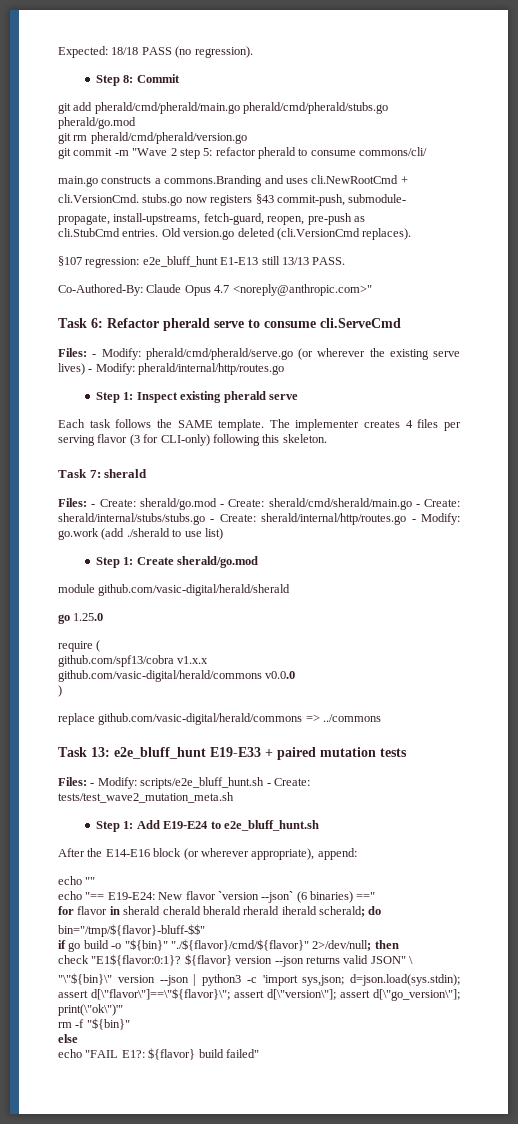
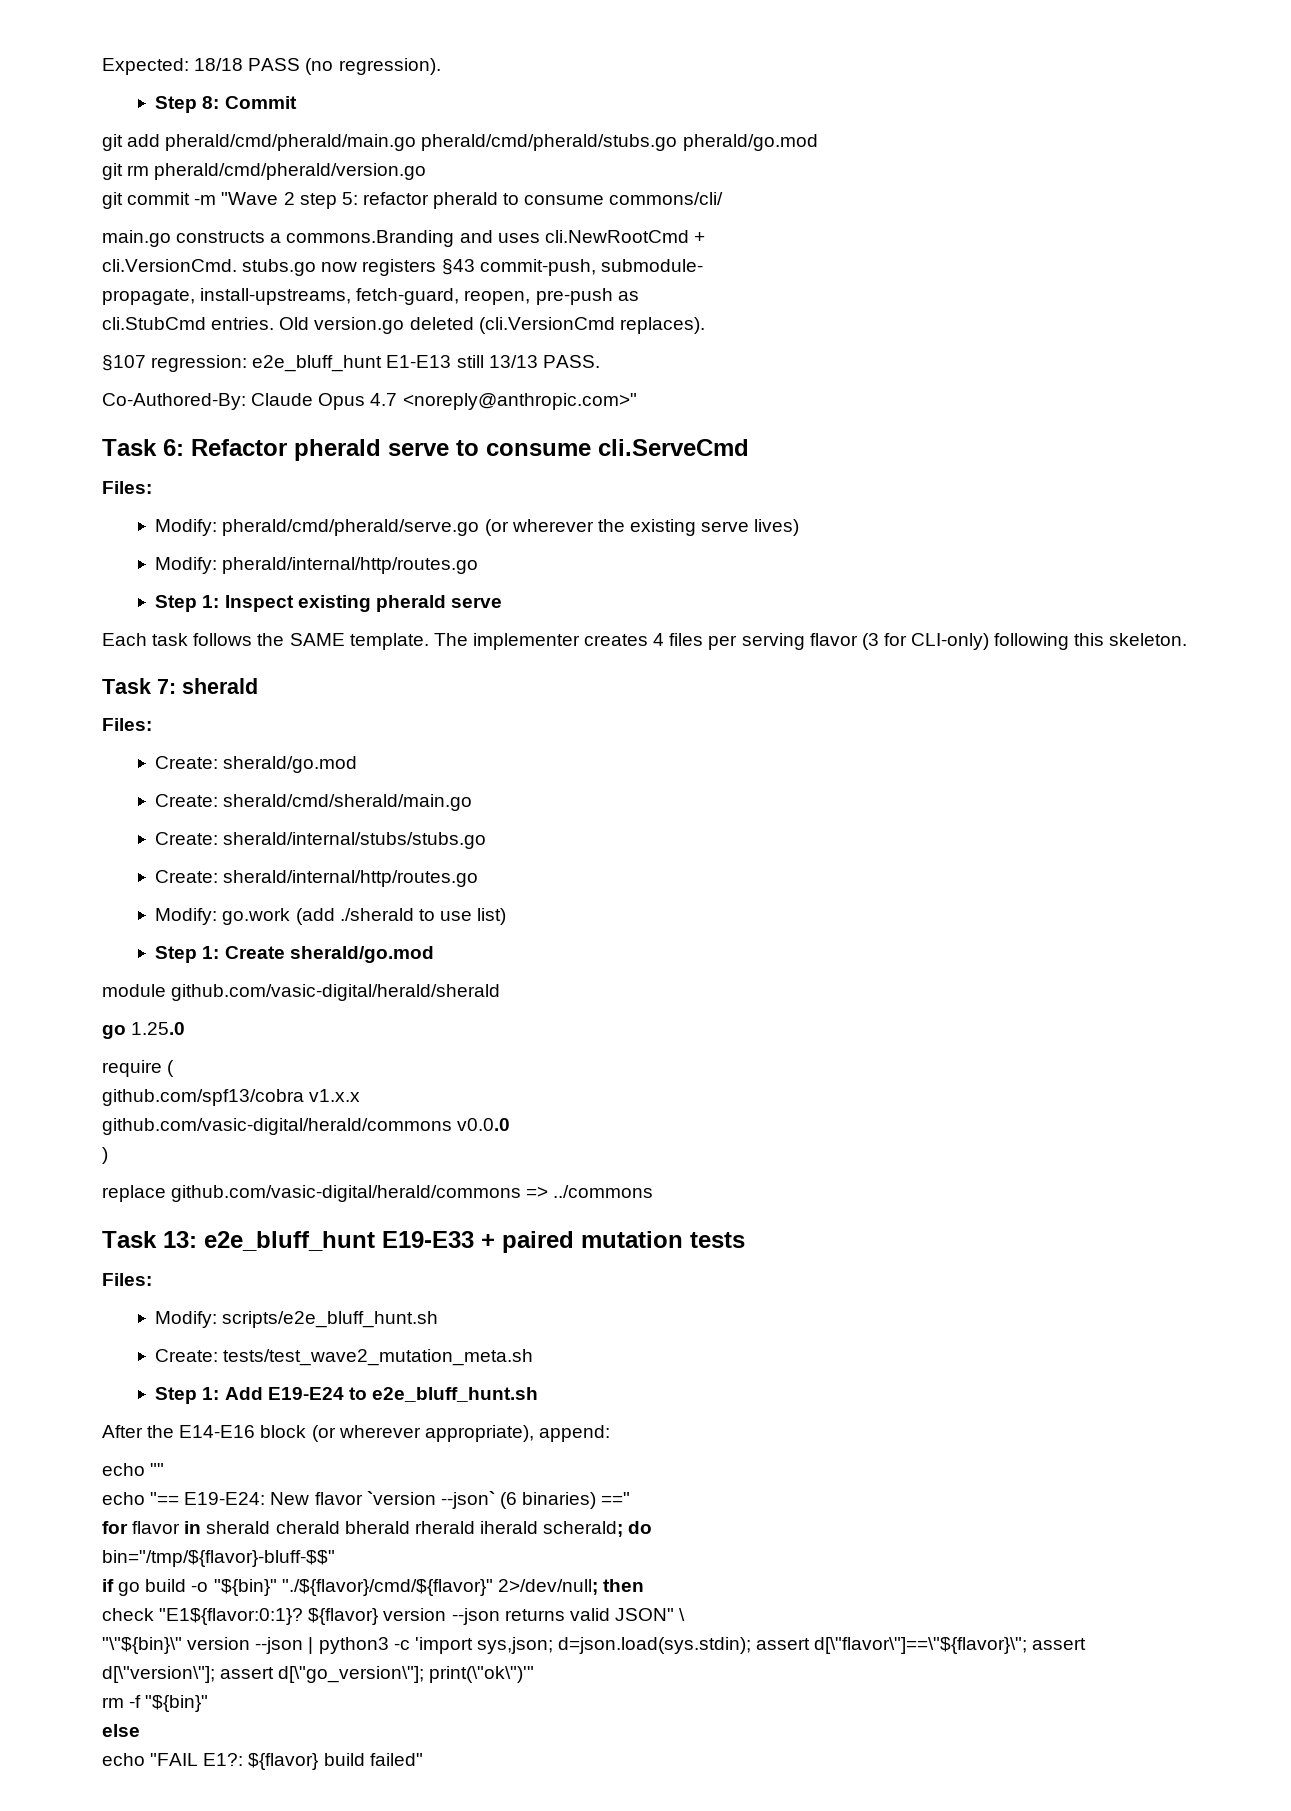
[92,354,97,357] - -> (152, 487) //
[88,369,93,372] - -> (800, 527) //
[91,504,96,507] - -> (152, 724) //
[220,504,224,507] - -> (358, 764) //
[415,504,420,507] - -> (473, 802) //
[210,519,215,522] - -> (487, 840) //
[411,519,416,522] - -> (479, 878) //
[90,783,95,786] - -> (152, 1279) //
[266,783,271,786] - -> (439, 1319) //

